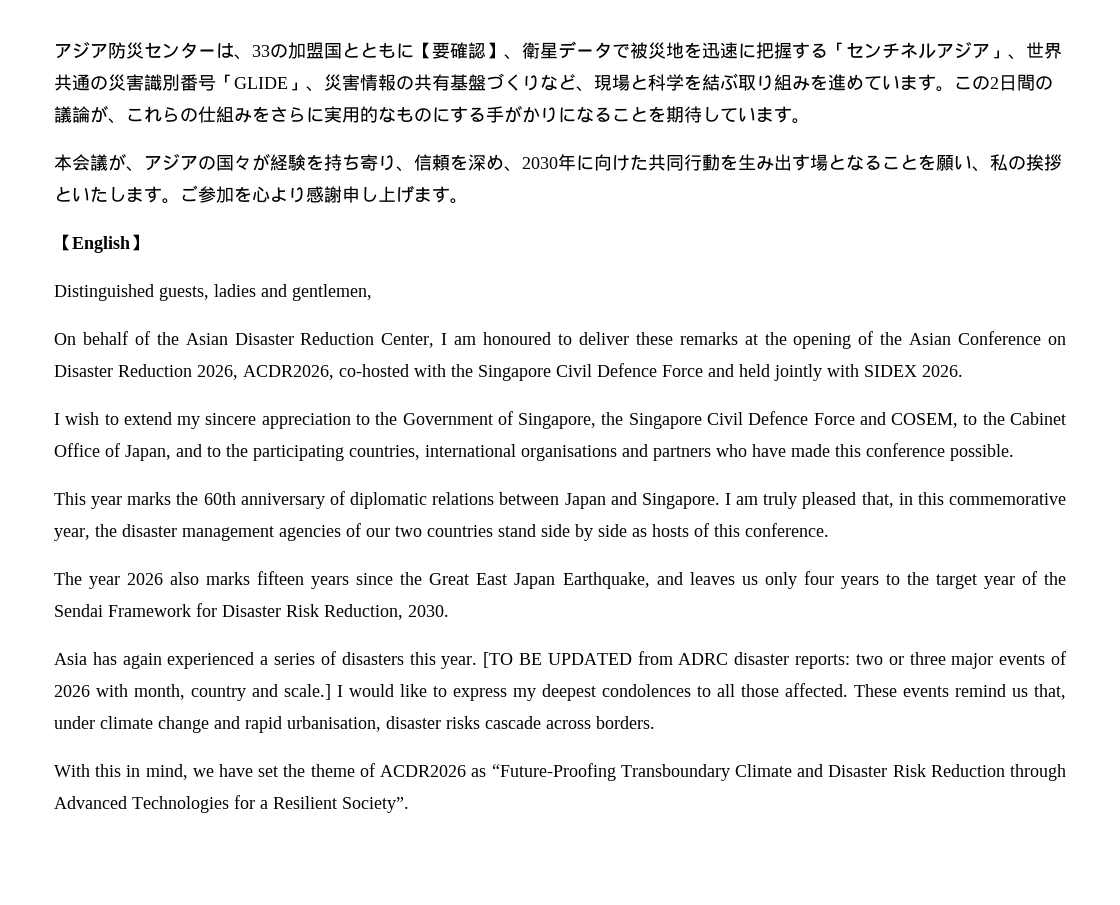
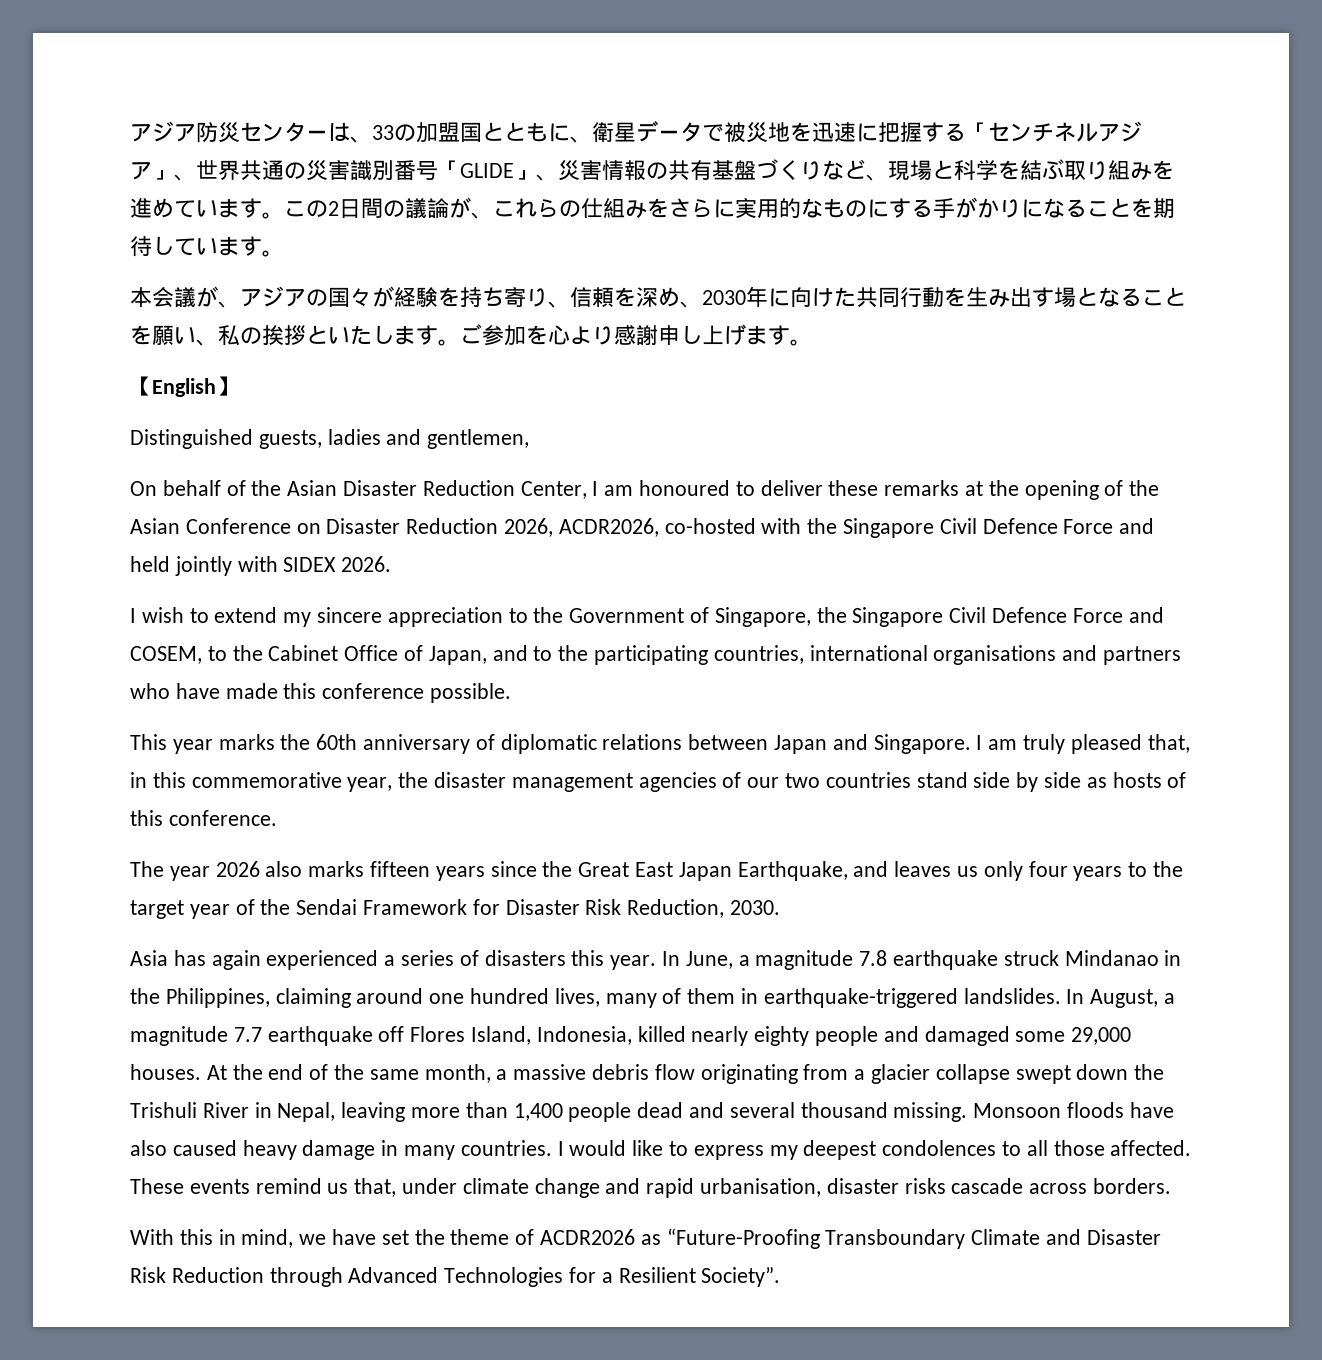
[414,42,504,59] 【要確認】 -> (570, 132) none
[483,651,1067,669] [54,684,331,701] [TO BE UPDATED from ADRC disaster reports: two or three major events of 2026 with month, country and scale.] -> [662,950,1182,970] [130,988,1176,1008] [130,1026,1132,1046] [130,1064,1165,1084] [130,1102,1174,1122] [130,1140,552,1160] In June, a magnitude 7.8 earthquake struck Mindanao in the Philippines, claiming around one hundred lives, many of them in earthquake-triggered landslides. In August, a magnitude 7.7 earthquake off Flores Island, Indonesia, killed nearly eighty people and damaged some 29,000 houses. At the end of the same month, a massive debris flow originating from a glacier collapse swept down the Trishuli River in Nepal, leaving more than 1,400 people dead and several thousand missing. Monsoon floods have also caused heavy damage in many countries.

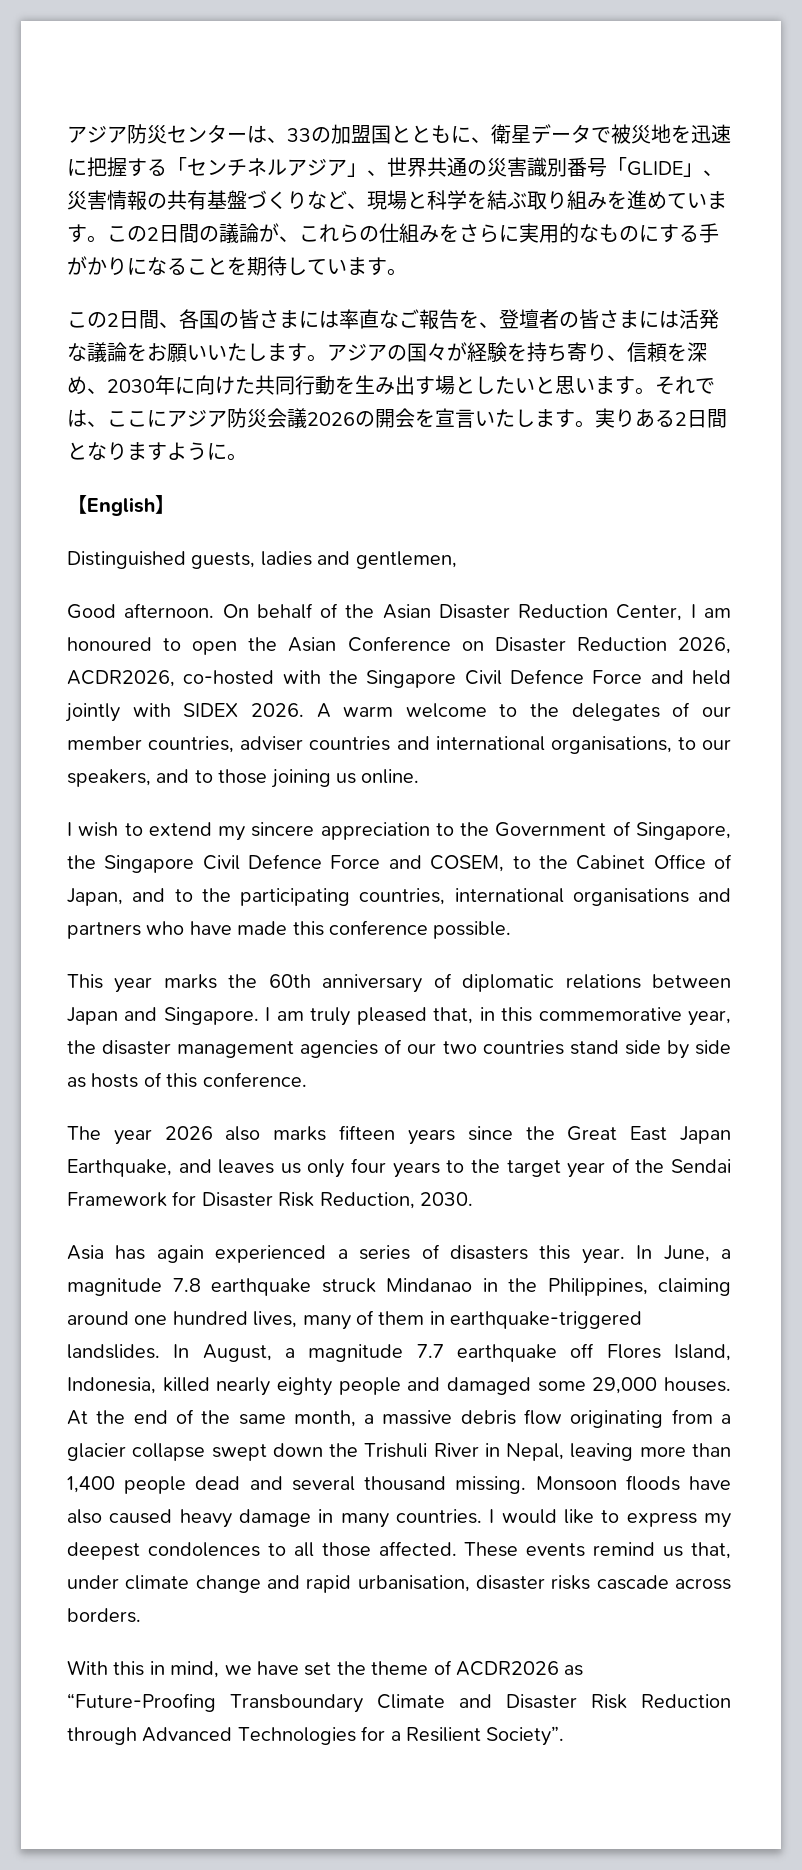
[130,286,240,308] 本会議が、 -> [67,309,719,330] [67,342,327,362] この2日間、各国の皆さまには率直なご報告を、登壇者の皆さまには活発な議論をお願いいたします。
[1098,287,1186,307] [130,324,790,346] なることを願い、私の挨拶といたします。ご参加を心より感謝申し上げます -> [475,376,715,395] [67,408,727,428] [67,442,227,461] したいと思います。それでは、ここにアジア防災会議2026の開会を宣言いたします。実りある2日間となりますように
(530, 439) none -> [67,603,215,619] Good afternoon.
[760,480,1124,500] deliver these remarks at the opening of -> [192,641,238,655] open
(392, 564) none -> [316,702,731,721] [67,736,731,754] [67,769,420,788] A warm welcome to the delegates of our member countries, adviser countries and international organisations, to our speakers, and to those joining us online.

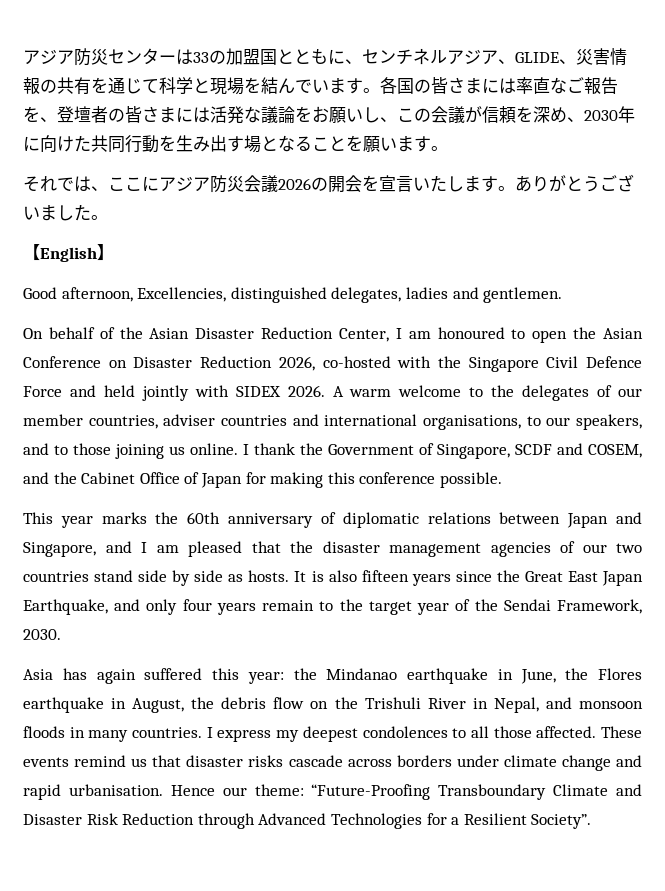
[267,137,287,143] 、 -> (193, 57) none
[491,124,731,144] [67,157,723,177] [67,190,727,211] [67,223,719,243] [67,256,407,276] [67,310,179,329] 衛星データで被災地を迅速に把握する「センチネルアジア」、世界共通の災害識別番号「GLIDE」、災害情報の共有基盤づくりなど、現場と科学を結ぶ取り組みを進めています。この2日間の議論が、これらの仕組みをさらに実用的なものにする手がかりになることを期待しています。 // この2日間、 -> [362,48,627,66] [23,77,380,95] センチネルアジア、GLIDE、災害情報の共有を通じて科学と現場を結んでいます。
[207,342,627,363] いたします。アジアの国々が経験を持ち寄り、 -> [363,106,482,123] し、この会議が
[475,376,655,395] したいと思います。 -> [278,135,448,152] なることを願います。 //
[595,408,727,428] [67,442,247,461] [67,495,175,516] [67,551,457,569] [67,603,215,619] 実りある2日間となりますように。 // 【English】 // Distinguished guests, ladies and gentlemen, // Good afternoon. -> [515,174,634,192] [23,204,108,221] [23,244,114,262] [23,287,563,303] ありがとうございました。 // 【English】 // Good afternoon, Excellencies, distinguished delegates, ladies and gentlemen. //
[67,670,175,687] ACDR2026, -> (315, 363) none
[67,821,731,841] [67,854,381,873] // I wish to extend my sincere appreciation to the Government of Singapore, the Singapore Civil Defence Force -> [243,443,552,459] I thank the Government of Singapore, SCDF
[512,856,531,869] to -> [23,472,49,484] and
[67,888,731,906] [67,921,288,939] Japan, and to the participating countries, international organisations and partners who have made -> [200,472,324,488] Japan for making
[163,1007,731,1026] Singapore. I am truly pleased that, in this commemorative year, -> [23,541,281,557] Singapore, and I am pleased that
[91,1072,307,1088] [67,1126,327,1145] hosts of this conference. // The year 2026 also marks -> [248,570,357,582] hosts. It is also
[218,1159,301,1174] leaves us -> (141, 605) none
(440, 1170) none -> [262,600,315,611] remain
[67,1191,415,1209] Framework for Disaster Risk Reduction, -> [556,599,642,614] Framework,
[215,1244,731,1264] [67,1278,731,1296] [67,1310,643,1330] [67,1343,731,1362] [67,1377,731,1396] [67,1409,731,1428] [67,1443,323,1461] experienced a series of disasters this year. In June, a magnitude 7.8 earthquake struck Mindanao in the Philippines, claiming around one hundred lives, many of them in earthquake-triggered landslides. In August, a magnitude 7.7 earthquake off Flores Island, Indonesia, killed nearly eighty people and damaged some 29,000 houses. At the end of the same month, a massive debris flow originating from a glacier collapse swept down -> [144,668,642,684] [23,697,329,713] suffered this year: the Mindanao earthquake in June, the Flores earthquake in August, the debris flow on
[570,1443,731,1461] [67,1475,731,1494] [67,1509,311,1528] leaving more than 1,400 people dead and several thousand missing. Monsoon floods have also caused heavy damage -> [545,697,644,709] [23,726,65,738] and monsoon floods
[501,1509,620,1524] would like to -> (213, 732) none
[690,1542,731,1559] that, -> [152,755,452,767] that disaster risks cascade across borders
[357,1575,731,1592] [67,1608,141,1623] [67,1660,584,1678] urbanisation, disaster risks cascade across borders. // With this in mind, we have set the theme of ACDR2026 as -> [68,784,304,796] urbanisation. Hence our theme:

